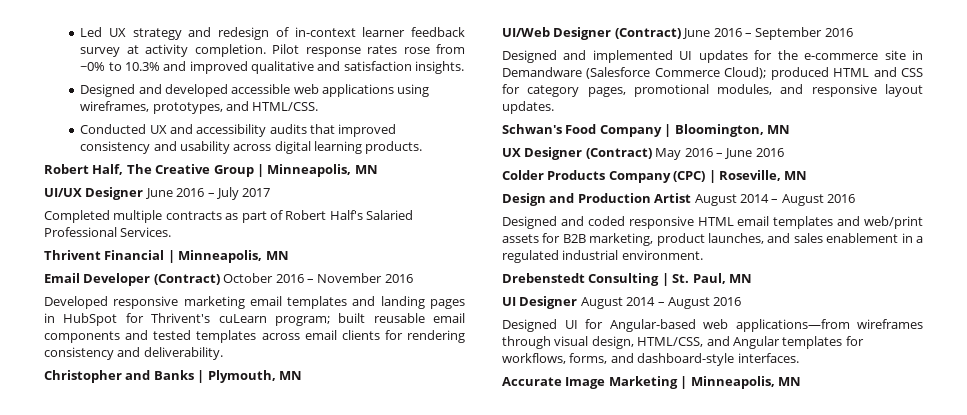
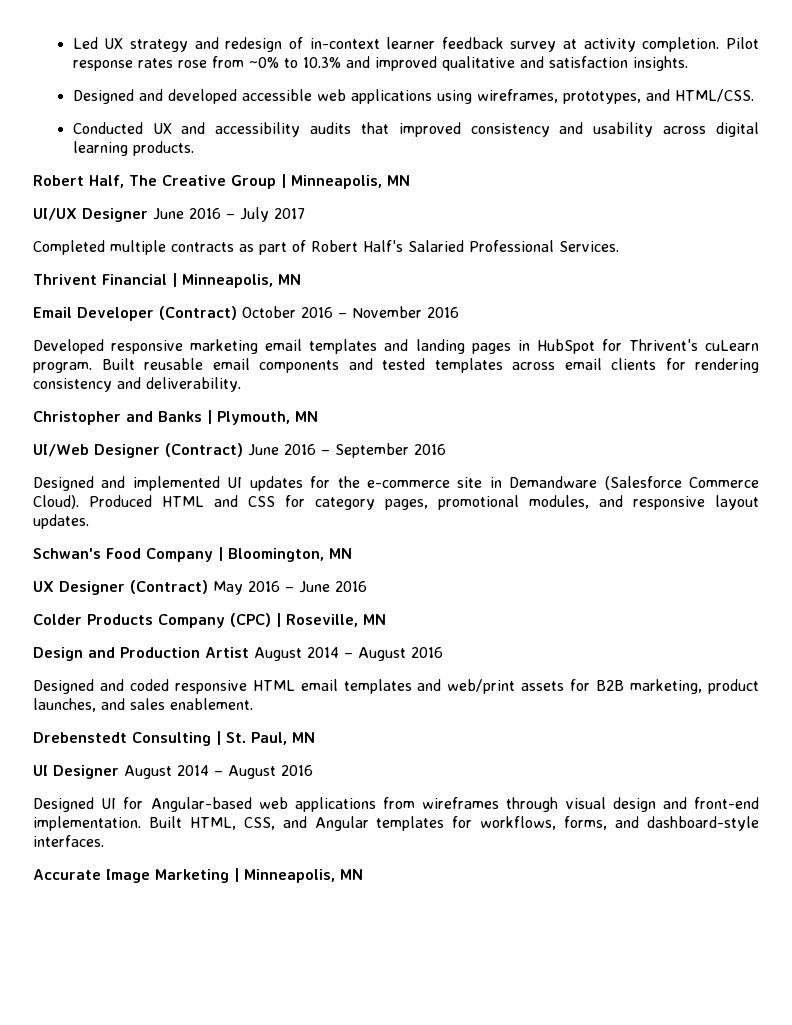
[274,313,366,326] program; built -> [33,358,135,373] program. Built
[724,67,829,80] Cloud); produced -> [33,495,152,509] Cloud). Produced
[826,233,923,243] [502,250,703,263] enablement in a regulated industrial environment. -> [170,698,253,710] enablement.
[735,319,850,332] applications—from -> [294,797,415,812] applications from
[591,336,704,349] design, HTML/CSS, -> [612,797,759,812] [33,816,275,831] design and front-end implementation. Built HTML, CSS,

